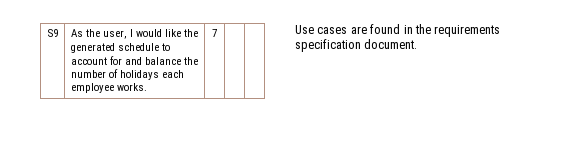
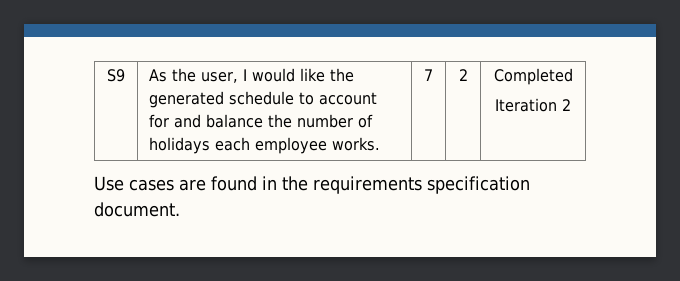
(217, 33) | -> [458,69,468,81] [493,68,573,85] [495,98,571,112] 2 | Completed // Iteration 2

